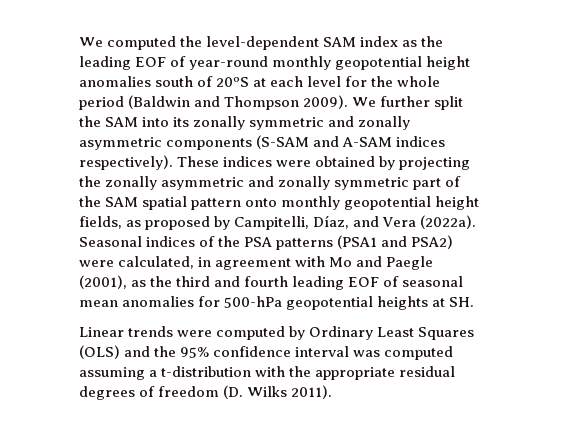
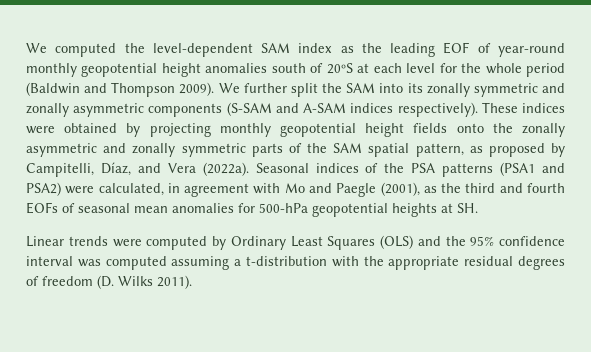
(471, 163) none -> [219,123,484,137] monthly geopotential height fields onto
[413,178,442,190] part -> [251,143,283,157] parts
[191,196,480,210] [79,216,122,229] pattern onto monthly geopotential height fields, -> [415,143,464,157] pattern,
[292,276,380,290] leading EOF -> [26,202,58,214] EOFs

